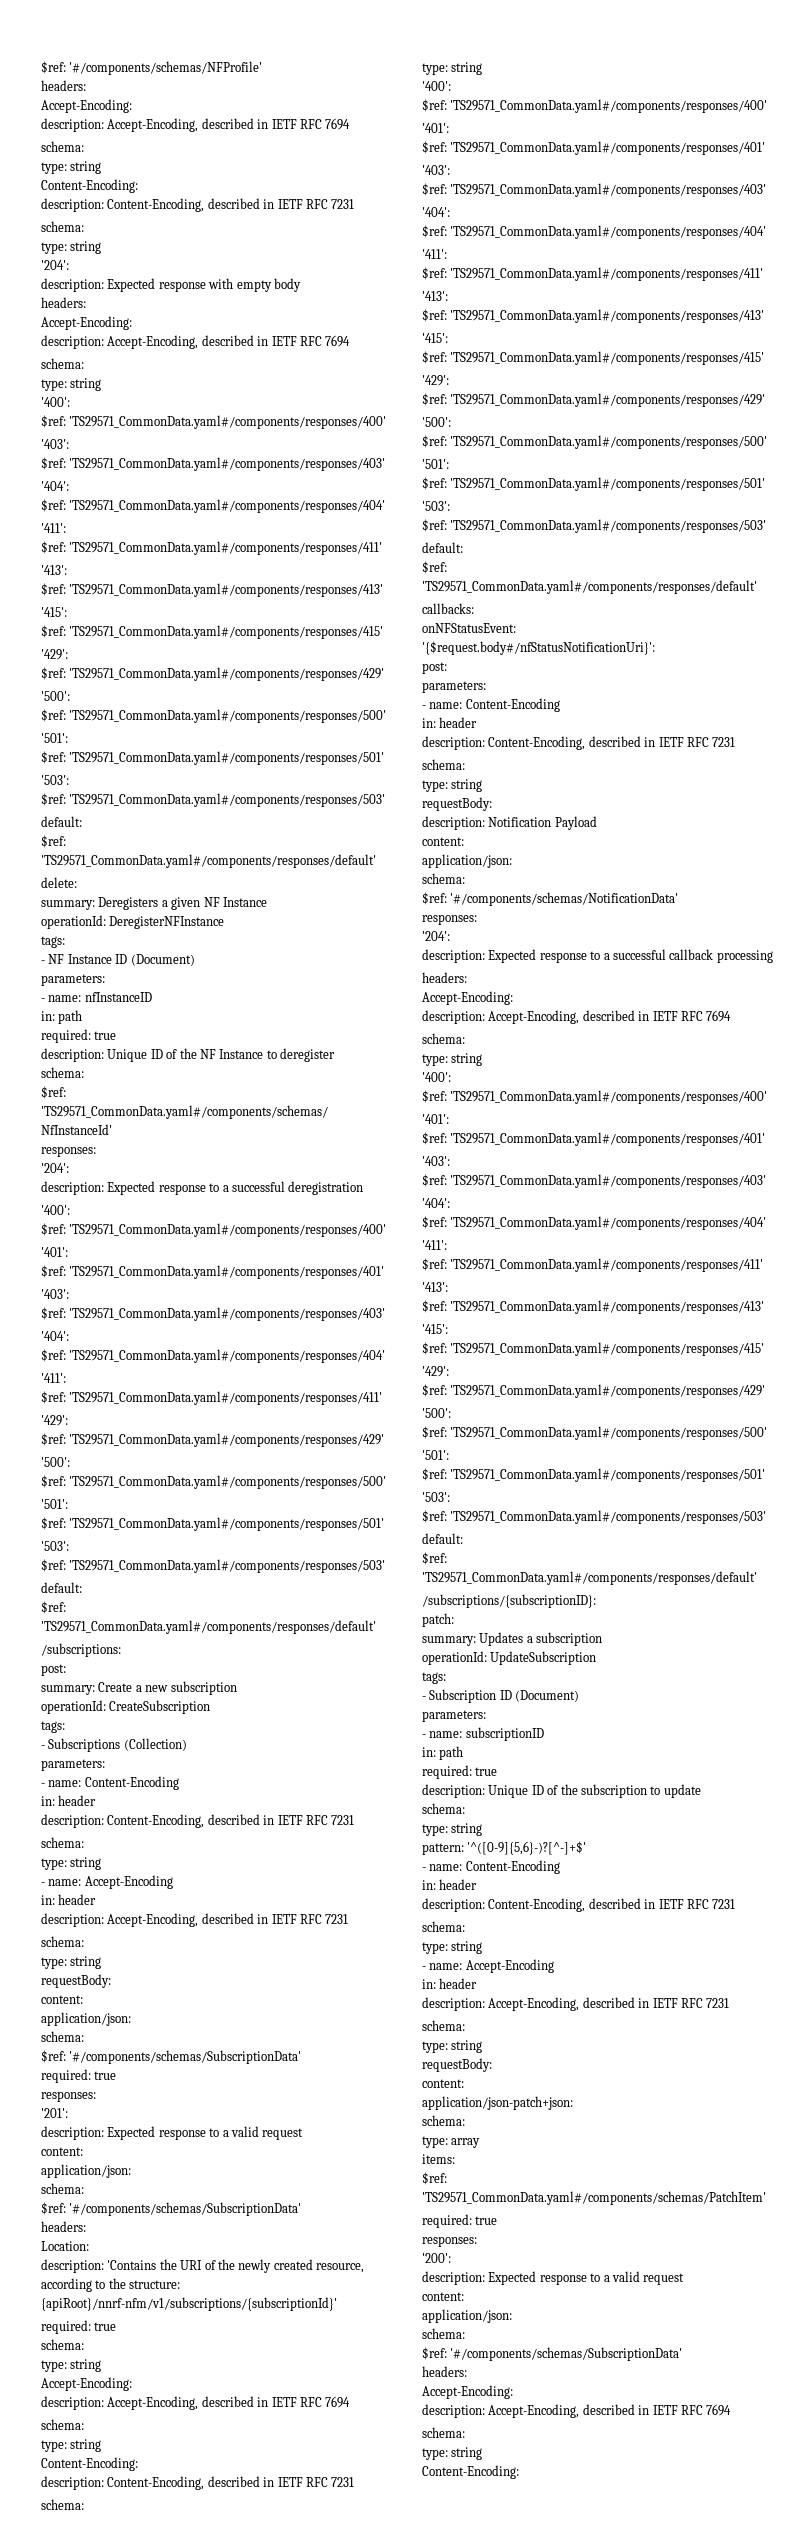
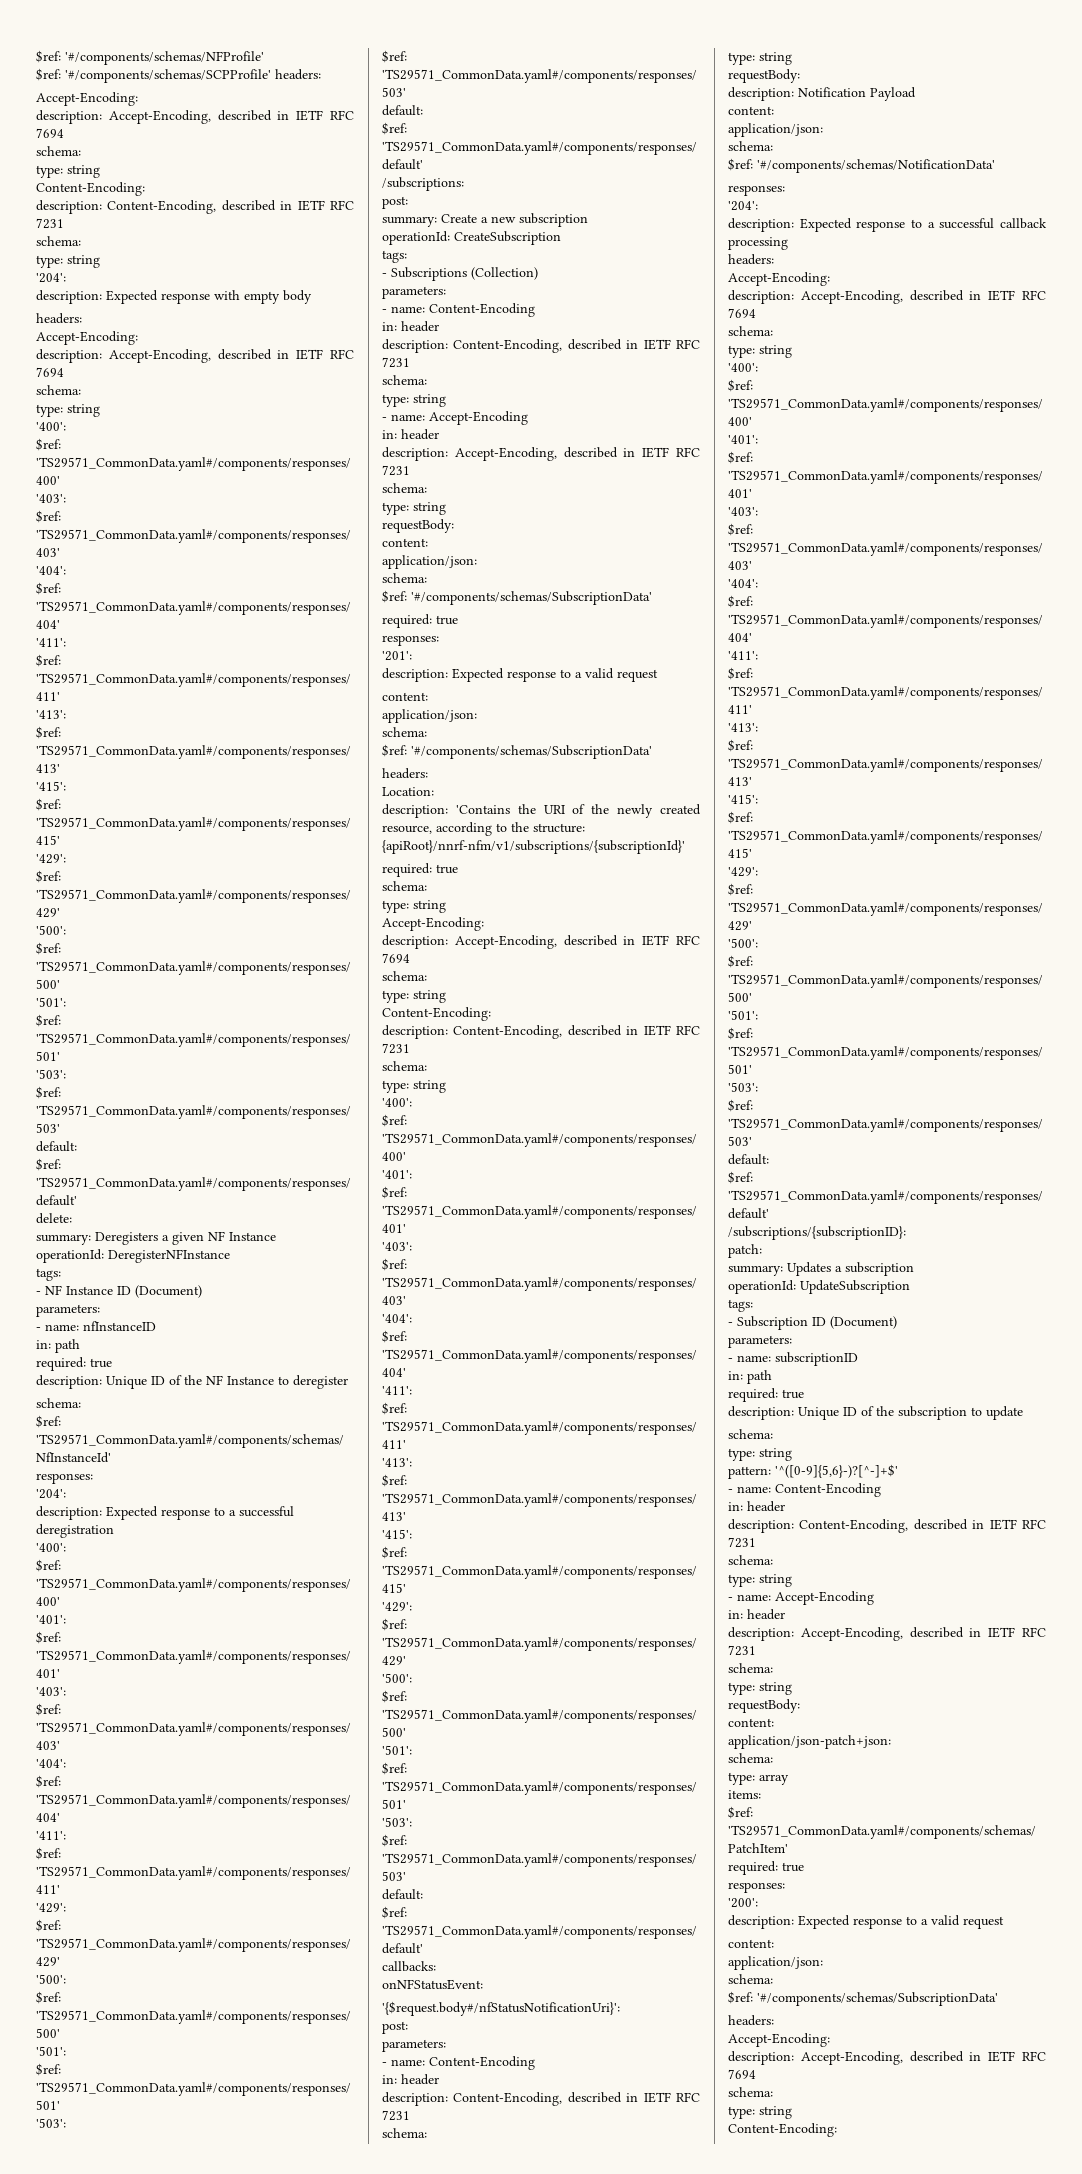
(263, 68) none -> [36,68,271,83] $ref: '#/components/schemas/SCPProfile'

